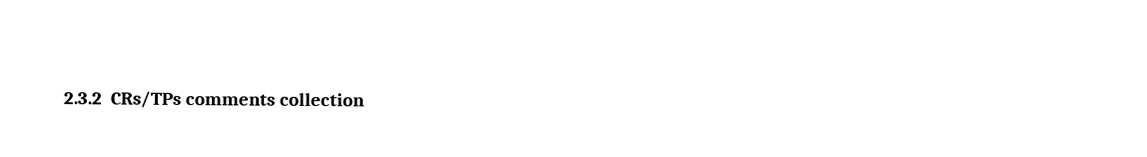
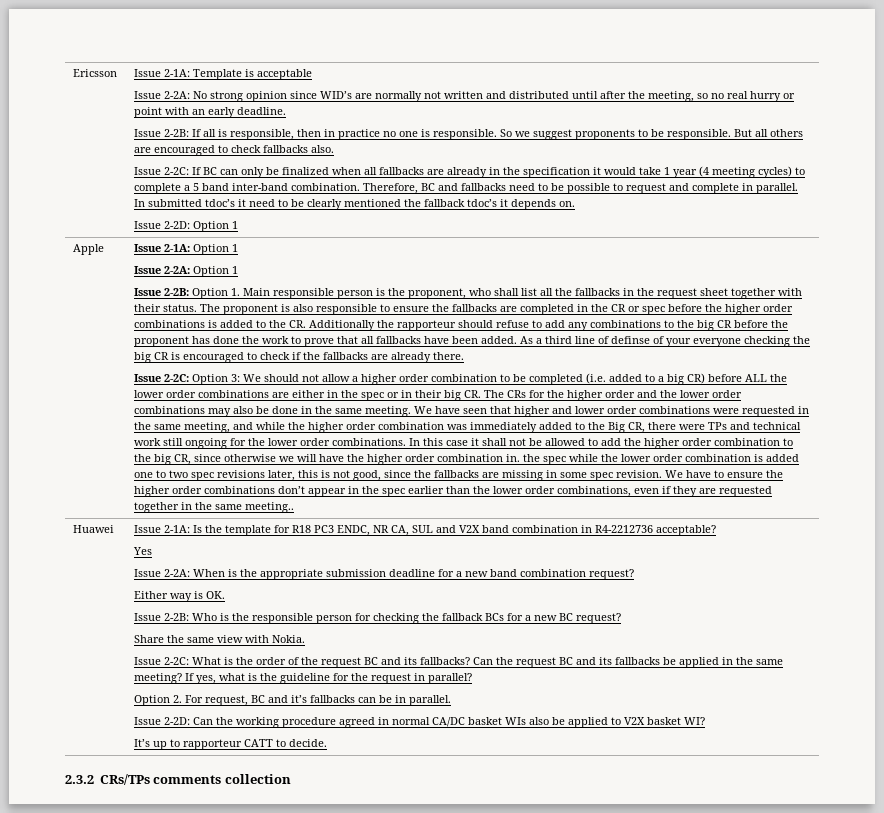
(63, 98) none -> [73,69,118,77] [134,69,313,80] [134,91,796,102] [134,107,287,118] [134,129,804,140] [134,145,335,156] [134,166,806,178] [134,183,799,194] [134,199,576,210] [134,221,239,232] [73,244,105,255] [134,244,239,255] [134,266,239,277] [134,288,803,299] [134,304,794,315] [134,320,789,331] [134,336,811,347] [134,352,465,363] [134,373,788,385] [134,390,743,401] [134,406,810,417] [134,422,802,433] [134,438,794,449] [134,454,800,465] [134,470,784,481] [134,486,773,497] [134,502,295,513] [73,525,115,533] [134,525,717,536] [133,547,153,555] [134,569,635,580] [134,591,226,602] [134,613,622,624] [134,635,306,643] [134,657,784,668] [134,673,473,684] [134,695,452,706] [134,717,706,728] [134,739,328,750] Ericsson | Issue 2-1A: Template is acceptable // Issue 2-2A: No strong opinion since WID’s are normally not written and distributed until after the meeting, so no real hurry or point with an early deadline. // Issue 2-2B: If all is responsible, then in practice no one is responsible. So we suggest proponents to be responsible. But all others are encouraged to check fallbacks also. // Issue 2-2C: If BC can only be finalized when all fallbacks are already in the specification it would take 1 year (4 meeting cycles) to complete a 5 band inter-band combination. Therefore, BC and fallbacks need to be possible to request and complete in parallel. In submitted tdoc’s it need to be clearly mentioned the fallback tdoc’s it depends on. // Issue 2-2D: Option 1 // Apple | Issue 2-1A: Option 1 // Issue 2-2A: Option 1 // Issue 2-2B: Option 1. Main responsible person is the proponent, who shall list all the fallbacks in the request sheet together with their status. The proponent is also responsible to ensure the fallbacks are completed in the CR or spec before the higher order combinations is added to the CR. Additionally the rapporteur should refuse to add any combinations to the big CR before the proponent has done the work to prove that all fallbacks have been added. As a third line of definse of your everyone checking the big CR is encouraged to check if the fallbacks are already there. // Issue 2-2C: Option 3: We should not allow a higher order combination to be completed (i.e. added to a big CR) before ALL the lower order combinations are either in the spec or in their big CR. The CRs for the higher order and the lower order combinations may also be done in the same meeting. We have seen that higher and lower order combinations were requested in the same meeting, and while the higher order combination was immediately added to the Big CR, there were TPs and technical work still ongoing for the lower order combinations. In this case it shall not be allowed to add the higher order combination to the big CR, since otherwise we will have the higher order combination in. the spec while the lower order combination is added one to two spec revisions later, this is not good, since the fallbacks are missing in some spec revision. We have to ensure the higher order combinations don’t appear in the spec earlier than the lower order combinations, even if they are requested together in the same meeting.. // Huawei | Issue 2-1A: Is the template for R18 PC3 ENDC, NR CA, SUL and V2X band combination in R4-2212736 acceptable? // Yes // Issue 2-2A: When is the appropriate submission deadline for a new band combination request? // Either way is OK. // Issue 2-2B: Who is the responsible person for checking the fallback BCs for a new BC request? // Share the same view with Nokia. // Issue 2-2C: What is the order of the request BC and its fallbacks? Can the request BC and its fallbacks be applied in the same meeting? If yes, what is the guideline for the request in parallel? // Option 2. For request, BC and it’s fallbacks can be in parallel. // Issue 2-2D: Can the working procedure agreed in normal CA/DC basket WIs also be applied to V2X basket WI? // It’s up to rapporteur CATT to decide. //

